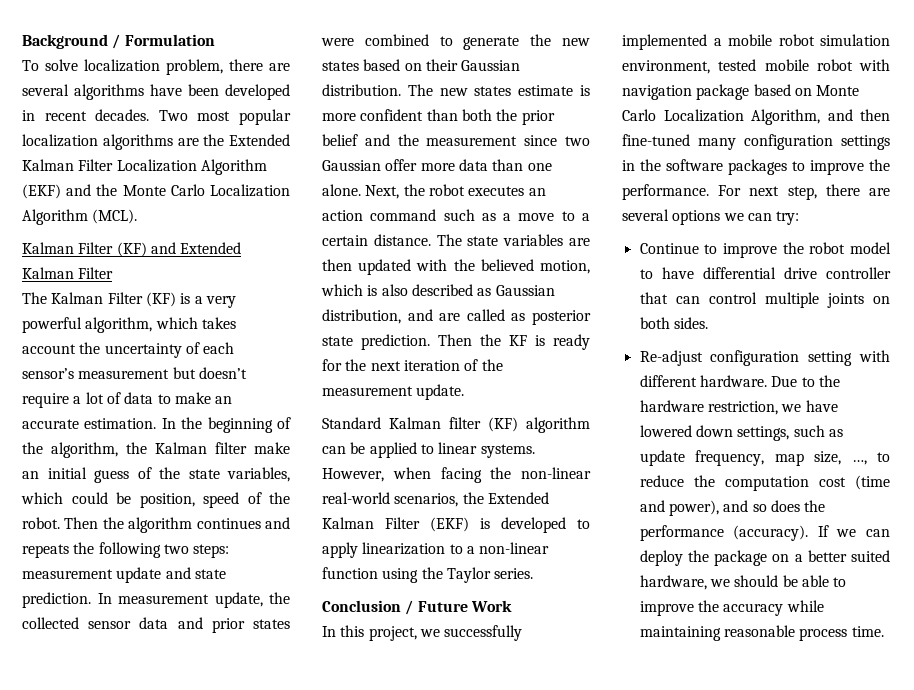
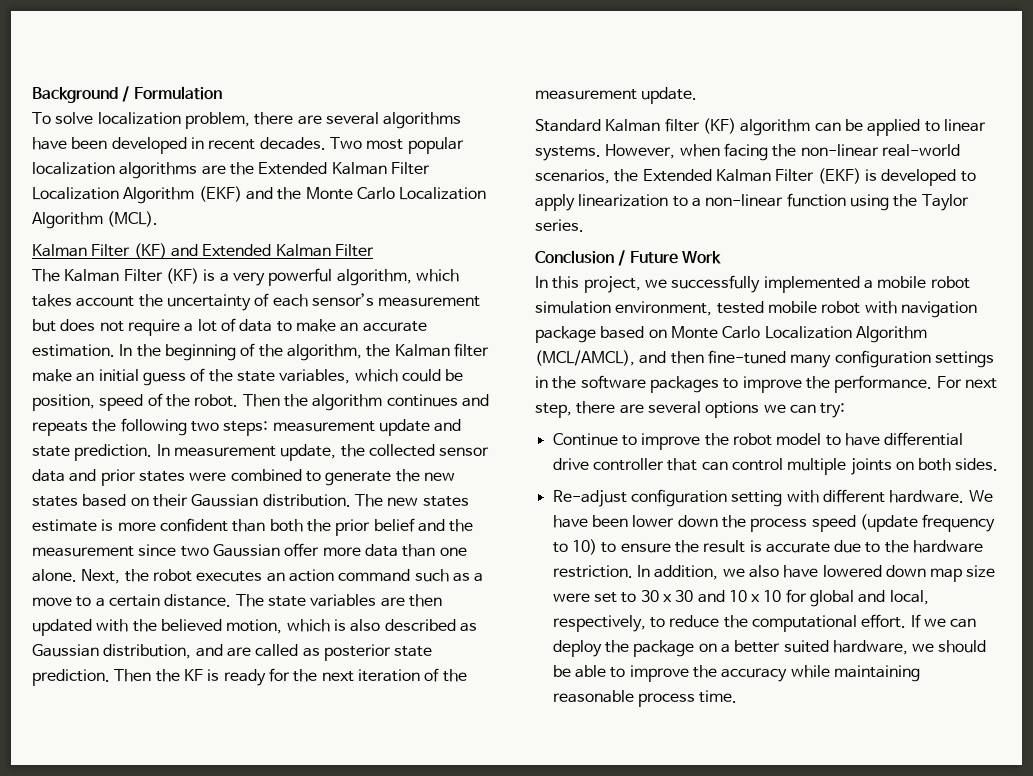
[198,367,247,379] doesn’t -> [60,319,124,332] does not
[751,109,820,125] Algorithm, -> [855,326,927,343] [535,350,635,366] Algorithm (MCL/AMCL),
[771,375,840,387] [639,400,838,415] [639,425,843,441] [639,450,890,466] [639,475,890,491] [639,500,826,516] [639,525,809,541] Due to the hardware restriction, we have lowered down settings, such as update frequency, map size, …, to reduce the computation cost (time and power), and so does the performance (accuracy). -> [968,490,993,502] [552,514,996,532] [552,539,984,555] [552,565,996,582] [552,589,929,607] [552,614,907,632] We have been lower down the process speed (update frequency to 10) to ensure the result is accurate due to the hardware restriction. In addition, we also have lowered down map size were set to 30 x 30 and 10 x 10 for global and local, respectively, to reduce the computational effort.

